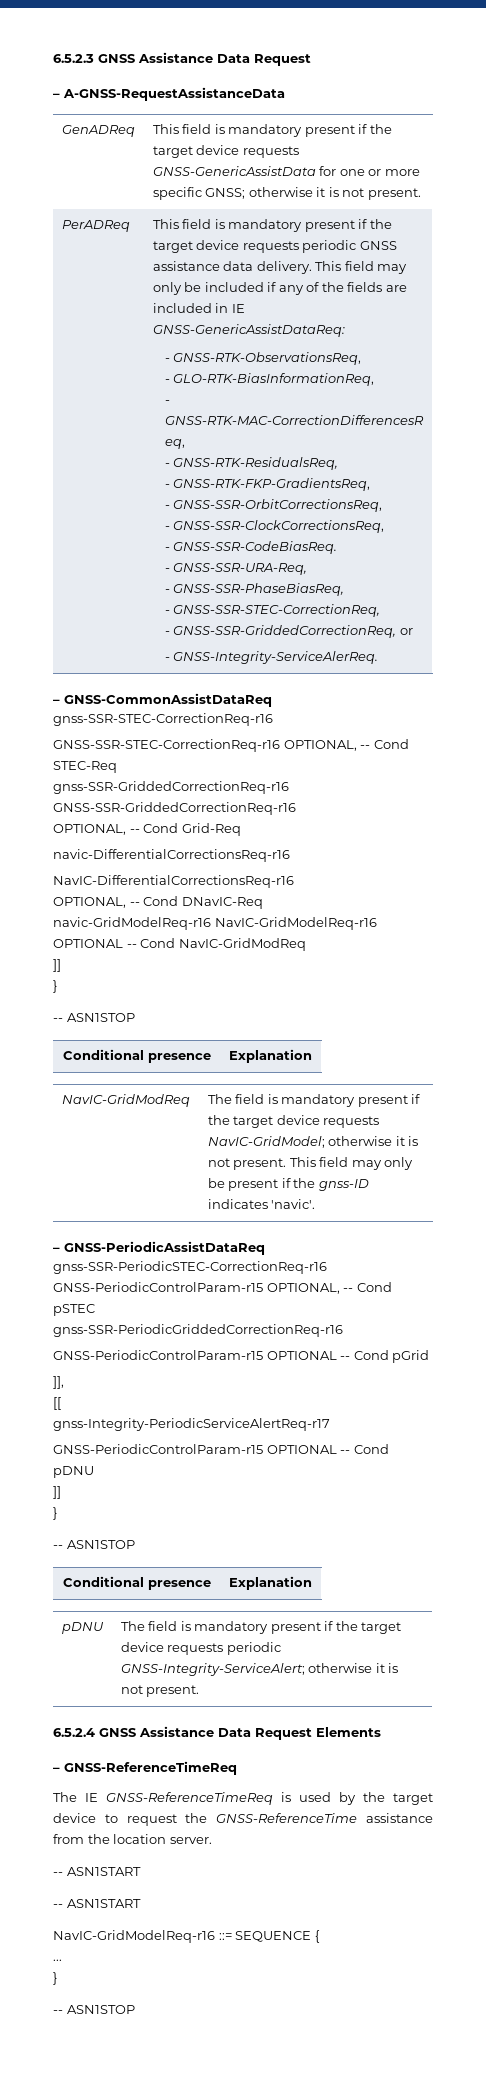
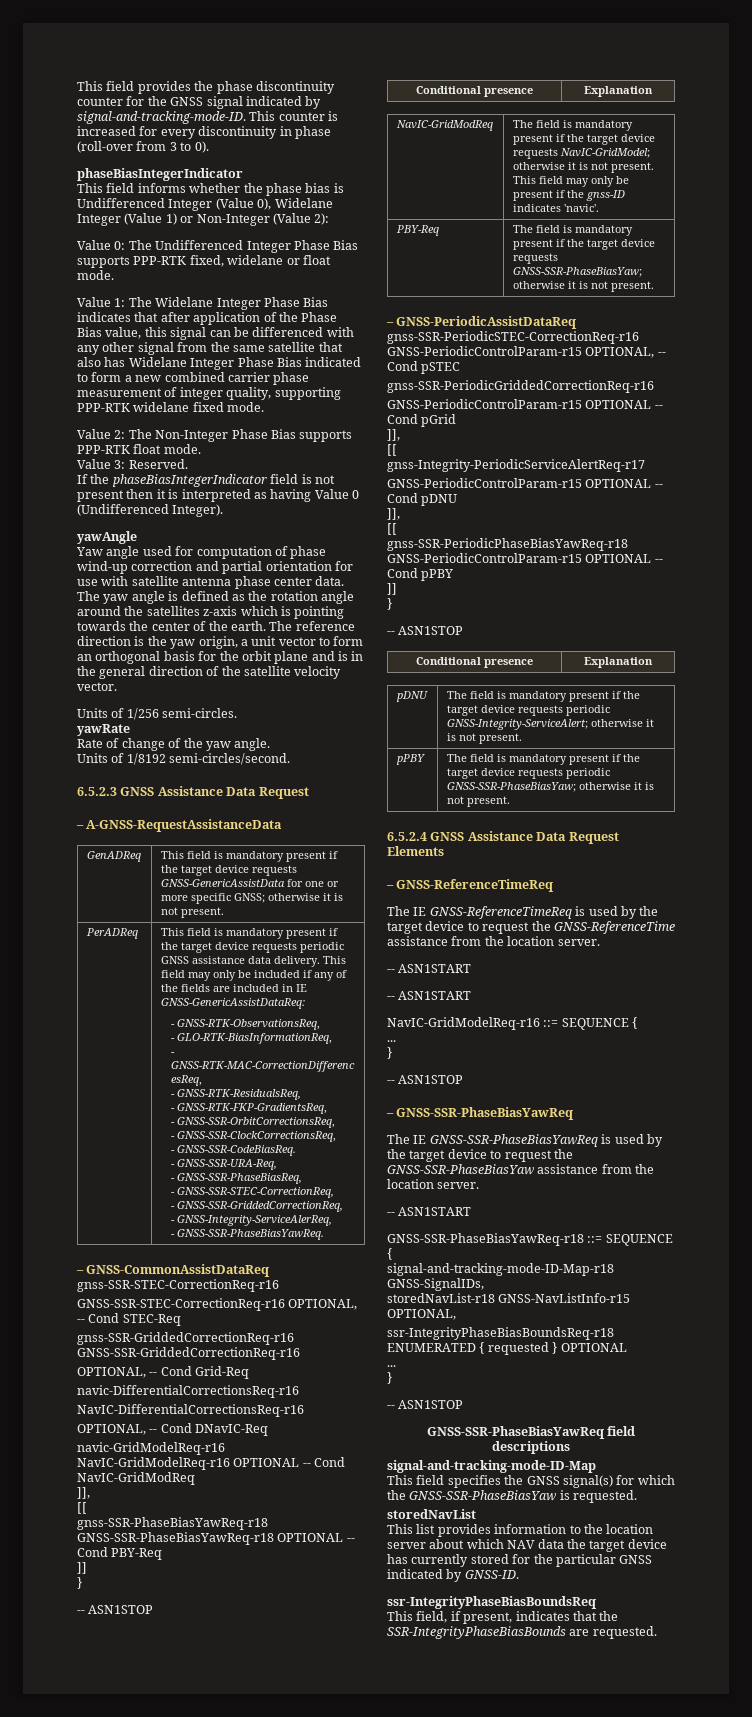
(53, 58) none -> [77,81,335,94] [77,96,322,109] [77,111,339,124] [77,126,331,139] [77,141,209,153] [77,168,243,181] [77,183,344,196] [77,198,333,211] [77,213,330,226] [77,240,359,253] [77,255,331,268] [77,270,114,280] [77,297,329,310] [77,312,338,325] [77,327,354,340] [77,342,343,355] [77,357,362,370] [77,372,310,385] [77,387,341,400] [77,402,265,412] [77,429,353,442] [77,444,201,454] [77,459,188,469] [77,474,335,487] [77,489,359,502] [77,504,224,517] [77,531,137,544] [76,546,327,559] [77,561,353,574] [77,576,345,589] [77,591,354,604] [77,606,345,619] [77,621,355,631] [77,636,364,649] [77,651,364,664] [77,666,342,679] [77,682,117,691] [77,708,238,720] [77,724,130,736] [77,738,271,751] [77,753,291,765] This field provides the phase discontinuity counter for the GNSS signal indicated by signal-and-tracking-mode-ID. This counter is increased for every discontinuity in phase (roll-over from 3 to 0). // phaseBiasIntegerIndicator // This field informs whether the phase bias is Undifferenced Integer (Value 0), Widelane Integer (Value 1) or Non-Integer (Value 2): // Value 0: The Undifferenced Integer Phase Bias supports PPP-RTK fixed, widelane or float mode. // Value 1: The Widelane Integer Phase Bias indicates that after application of the Phase Bias value, this signal can be differenced with any other signal from the same satellite that also has Widelane Integer Phase Bias indicated to form a new combined carrier phase measurement of integer quality, supporting PPP-RTK widelane fixed mode. // Value 2: The Non-Integer Phase Bias supports PPP-RTK float mode. // Value 3: Reserved. // If the phaseBiasIntegerIndicator field is not present then it is interpreted as having Value 0 (Undifferenced Integer). // yawAngle // Yaw angle used for computation of phase wind-up correction and partial orientation for use with satellite antenna phase center data. The yaw angle is defined as the rotation angle around the satellites z-axis which is pointing towards the center of the earth. The reference direction is the yaw origin, a unit vector to form an orthogonal basis for the orbit plane and is in the general direction of the satellite velocity vector. // Units of 1/256 semi-circles. // yawRate // Rate of change of the yaw angle. // Units of 1/8192 semi-circles/second. //
[399,628,413,635] [164,651,379,664] or // - GNSS-Integrity-ServiceAlerReq. -> [171,1215,333,1226] [171,1229,325,1240] // - GNSS-Integrity-ServiceAlerReq, // - GNSS-SSR-PhaseBiasYawReq.
(306, 944) none -> [77,1487,90,1499] [77,1502,87,1514] [77,1517,268,1530] [77,1532,355,1545] [77,1547,163,1560] // ]], // [[ // gnss-SSR-PhaseBiasYawReq-r18 GNSS-SSR-PhaseBiasYawReq-r18 OPTIONAL -- Cond PBY-Req
(316, 1204) none -> [395,225,439,236] [512,225,633,236] [512,239,655,250] [512,253,558,264] [512,267,642,277] [512,281,654,292] // PBY-Req | The field is mandatory present if the target device requests GNSS-SSR-PhaseBiasYaw; otherwise it is not present.
(94, 1472) none -> [387,508,400,520] [387,523,397,535] [387,538,628,551] [387,553,663,563] [387,568,454,581] // ]], // [[ // gnss-SSR-PeriodicPhaseBiasYawReq-r18 GNSS-PeriodicControlParam-r15 OPTIONAL -- Cond pPBY
(200, 1691) none -> [395,754,425,765] [446,754,640,765] [446,768,610,779] [446,782,654,792] [446,796,510,807] // pPBY | The field is mandatory present if the target device requests periodic GNSS-SSR-PhaseBiasYaw; otherwise it is not present.
(135, 2009) none -> [386,1107,575,1120] [387,1134,663,1147] [387,1149,573,1162] [387,1164,655,1175] [387,1179,480,1189] [387,1207,472,1216] [387,1233,673,1246] [387,1248,392,1260] [387,1263,614,1276] [387,1278,484,1291] [387,1293,631,1303] [387,1309,456,1320] [387,1327,614,1340] [387,1342,627,1355] [387,1365,396,1367] [387,1372,392,1384] [387,1400,464,1409] [426,1426,636,1439] [492,1441,570,1454] [387,1460,596,1473] [387,1475,675,1488] [387,1490,638,1503] [387,1509,476,1519] [387,1524,654,1537] [387,1539,667,1552] [387,1554,653,1567] [387,1569,519,1582] [387,1596,597,1609] [387,1611,619,1624] [387,1626,657,1639] // – GNSS-SSR-PhaseBiasYawReq // The IE GNSS-SSR-PhaseBiasYawReq is used by the target device to request the GNSS-SSR-PhaseBiasYaw assistance from the location server. // -- ASN1START // GNSS-SSR-PhaseBiasYawReq-r18 ::= SEQUENCE { // signal-and-tracking-mode-ID-Map-r18 GNSS-SignalIDs, // storedNavList-r18 GNSS-NavListInfo-r15 OPTIONAL, // ssr-IntegrityPhaseBiasBoundsReq-r18 ENUMERATED { requested } OPTIONAL // ... // } // -- ASN1STOP // GNSS-SSR-PhaseBiasYawReq field descriptions // signal-and-tracking-mode-ID-Map // This field specifies the GNSS signal(s) for which the GNSS-SSR-PhaseBiasYaw is requested. // storedNavList // This list provides information to the location server about which NAV data the target device has currently stored for the particular GNSS indicated by GNSS-ID. // ssr-IntegrityPhaseBiasBoundsReq // This field, if present, indicates that the SSR-IntegrityPhaseBiasBounds are requested.

